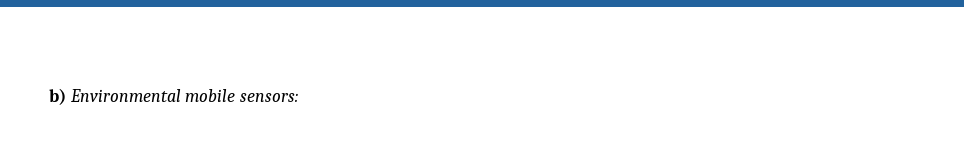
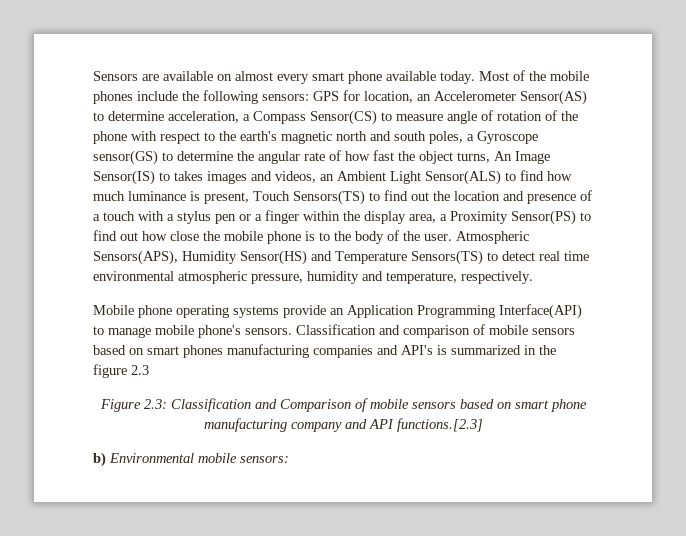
(49, 96) none -> [93,70,589,84] [93,90,587,105] [93,110,578,125] [93,131,538,144] [93,150,550,165] [93,170,572,185] [93,190,592,205] [93,210,591,225] [93,230,529,244] [93,250,589,265] [93,271,533,284] [93,304,582,319] [93,324,575,338] [93,344,556,358] [93,364,149,378] [99,398,587,412] [203,418,483,432] Sensors are available on almost every smart phone available today. Most of the mobile phones include the following sensors: GPS for location, an Accelerometer Sensor(AS) to determine acceleration, a Compass Sensor(CS) to measure angle of rotation of the phone with respect to the earth's magnetic north and south poles, a Gyroscope sensor(GS) to determine the angular rate of how fast the object turns, An Image Sensor(IS) to takes images and videos, an Ambient Light Sensor(ALS) to find how much luminance is present, Touch Sensors(TS) to find out the location and presence of a touch with a stylus pen or a finger within the display area, a Proximity Sensor(PS) to find out how close the mobile phone is to the body of the user. Atmospheric Sensors(APS), Humidity Sensor(HS) and Temperature Sensors(TS) to detect real time environmental atmospheric pressure, humidity and temperature, respectively. // Mobile phone operating systems provide an Application Programming Interface(API) to manage mobile phone's sensors. Classification and comparison of mobile sensors based on smart phones manufacturing companies and API's is summarized in the figure 2.3 // Figure 2.3: Classification and Comparison of mobile sensors based on smart phone manufacturing company and API functions.[2.3] //

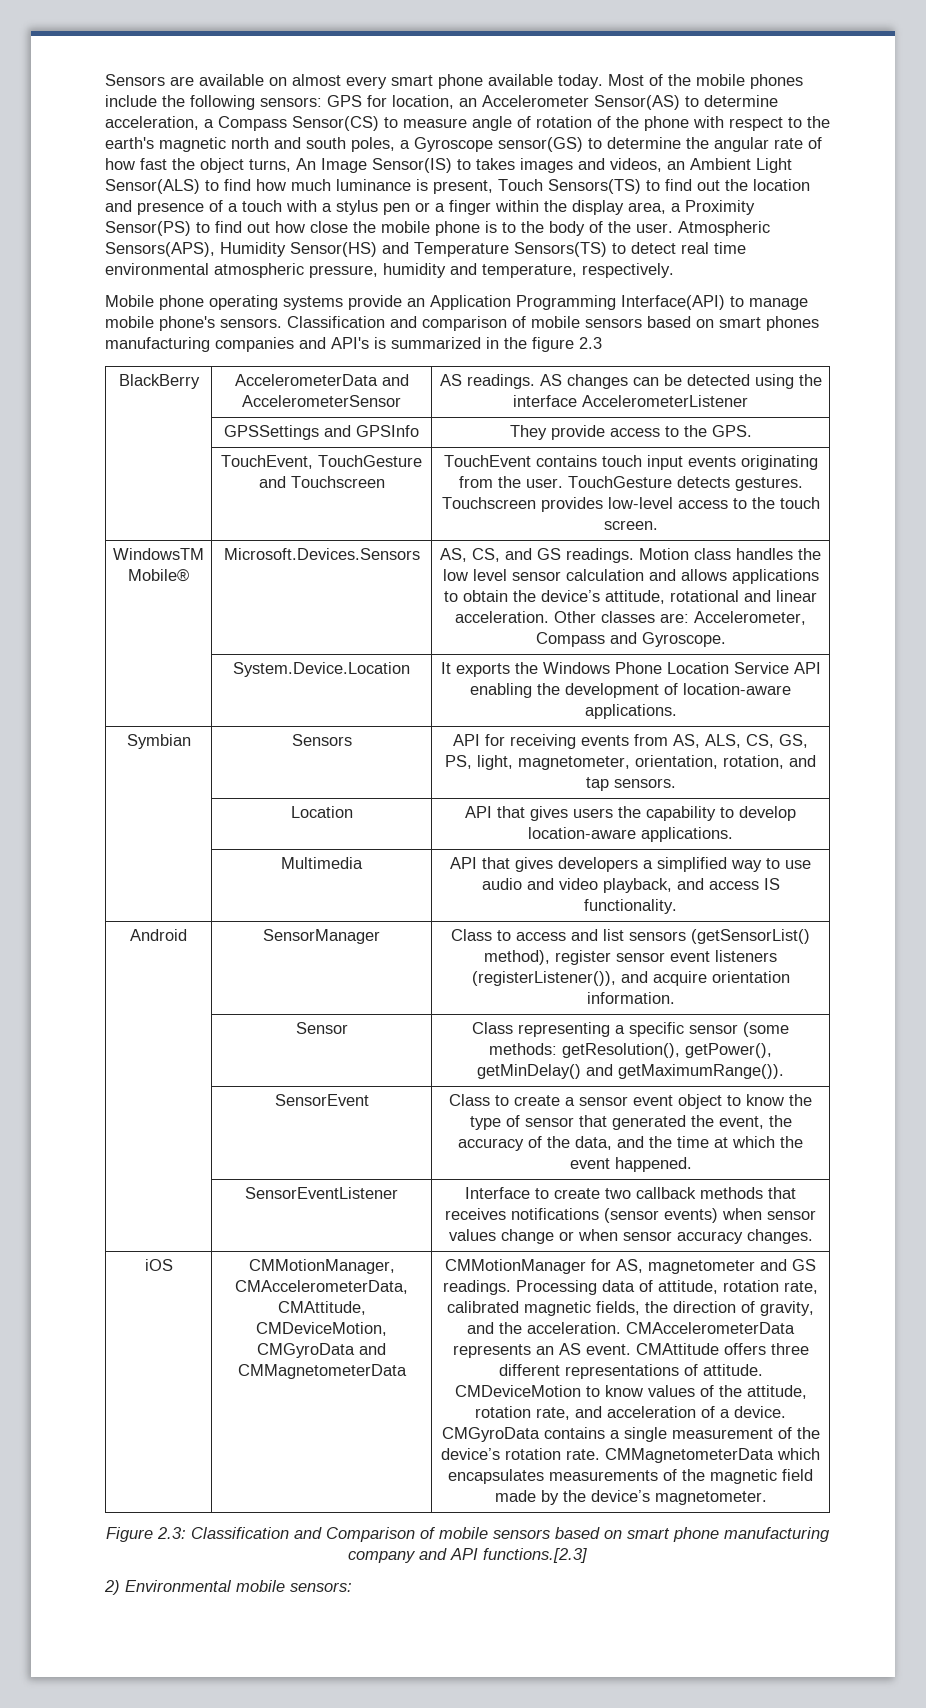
(149, 370) none -> [118,374,200,389] [234,374,409,386] [242,395,401,407] [439,374,822,389] [513,395,748,407] [224,425,419,440] [509,425,752,440] [221,455,422,469] [258,476,385,488] [443,455,818,470] [458,476,803,491] [441,497,820,512] [603,520,658,530] [113,548,204,560] [128,569,189,582] [223,548,420,560] [440,548,821,563] [442,569,819,584] [444,590,817,604] [455,611,806,625] [535,632,726,647] [233,662,410,677] [440,662,821,677] [470,683,791,698] [584,704,677,719] [126,734,191,749] [291,734,352,746] [453,734,808,749] [445,755,816,770] [585,777,676,791] [290,806,353,818] [465,806,796,821] [528,827,733,842] [281,857,363,869] [450,857,811,872] [481,878,780,893] [584,899,677,914] [130,929,187,941] [263,929,380,944] [451,929,810,944] [484,950,777,965] [471,971,790,986] [586,992,675,1004] [295,1022,348,1034] [472,1022,789,1037] [489,1043,772,1058] [477,1064,784,1079] [274,1094,369,1106] [449,1094,812,1109] [469,1115,792,1130] [458,1136,803,1151] [569,1157,692,1172] [245,1187,398,1199] [465,1187,796,1199] [445,1208,816,1223] [448,1229,813,1244] [144,1259,173,1271] [248,1259,395,1274] [235,1280,408,1294] [277,1301,366,1315] [256,1322,387,1336] [257,1343,386,1358] [237,1364,407,1379] [445,1259,816,1274] [443,1280,818,1295] [447,1301,814,1316] [467,1322,795,1334] [452,1343,809,1358] [498,1364,763,1379] [454,1385,807,1399] [475,1406,786,1420] [441,1427,820,1442] [441,1448,820,1463] [448,1469,813,1484] [494,1490,767,1505] // BlackBerry | AccelerometerData and AccelerometerSensor | AS readings. AS changes can be detected using the interface AccelerometerListener // | GPSSettings and GPSInfo | They provide access to the GPS. // | TouchEvent, TouchGesture and Touchscreen | TouchEvent contains touch input events originating from the user. TouchGesture detects gestures. Touchscreen provides low-level access to the touch screen. // WindowsTM Mobile® | Microsoft.Devices.Sensors | AS, CS, and GS readings. Motion class handles the low level sensor calculation and allows applications to obtain the device’s attitude, rotational and linear acceleration. Other classes are: Accelerometer, Compass and Gyroscope. // | System.Device.Location | It exports the Windows Phone Location Service API enabling the development of location-aware applications. // Symbian | Sensors | API for receiving events from AS, ALS, CS, GS, PS, light, magnetometer, orientation, rotation, and tap sensors. // | Location | API that gives users the capability to develop location-aware applications. // | Multimedia | API that gives developers a simplified way to use audio and video playback, and access IS functionality. // Android | SensorManager | Class to access and list sensors (getSensorList() method), register sensor event listeners (registerListener()), and acquire orientation information. // | Sensor | Class representing a specific sensor (some methods: getResolution(), getPower(), getMinDelay() and getMaximumRange()). // | SensorEvent | Class to create a sensor event object to know the type of sensor that generated the event, the accuracy of the data, and the time at which the event happened. // | SensorEventListener | Interface to create two callback methods that receives notifications (sensor events) when sensor values change or when sensor accuracy changes. // iOS | CMMotionManager, CMAccelerometerData, CMAttitude, CMDeviceMotion, CMGyroData and CMMagnetometerData | CMMotionManager for AS, magnetometer and GS readings. Processing data of attitude, rotation rate, calibrated magnetic fields, the direction of gravity, and the acceleration. CMAccelerometerData represents an AS event. CMAttitude offers three different representations of attitude. CMDeviceMotion to know values of the attitude, rotation rate, and acceleration of a device. CMGyroData contains a single measurement of the device’s rotation rate. CMMagnetometerData which encapsulates measurements of the magnetic field made by the device’s magnetometer.
[93,452,106,467] b) -> [104,1580,120,1595] 2)

